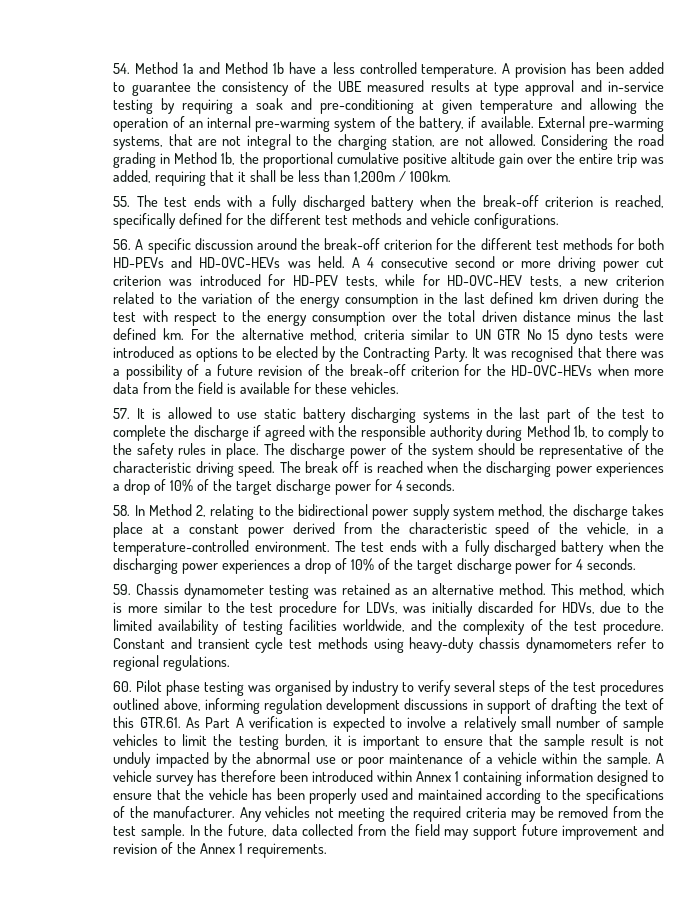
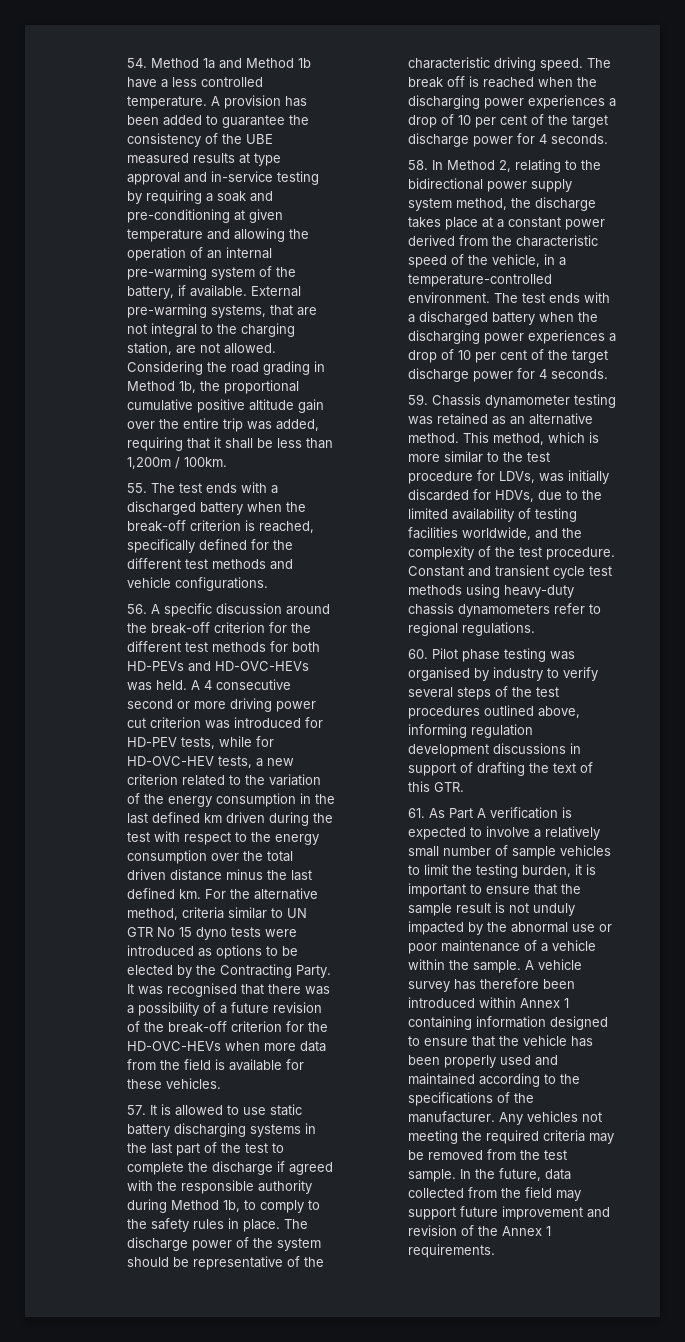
[272,195,298,211] fully -> (279, 489) none
[170,479,194,492] 10% -> [458,115,528,128] 10 per cent
[464,540,490,556] fully -> (416, 318) none
[350,558,374,571] 10% -> [458,350,528,363] 10 per cent
[139,717,181,728] GTR.61. -> [434,782,465,792] [408,808,426,818] GTR. // 61.

